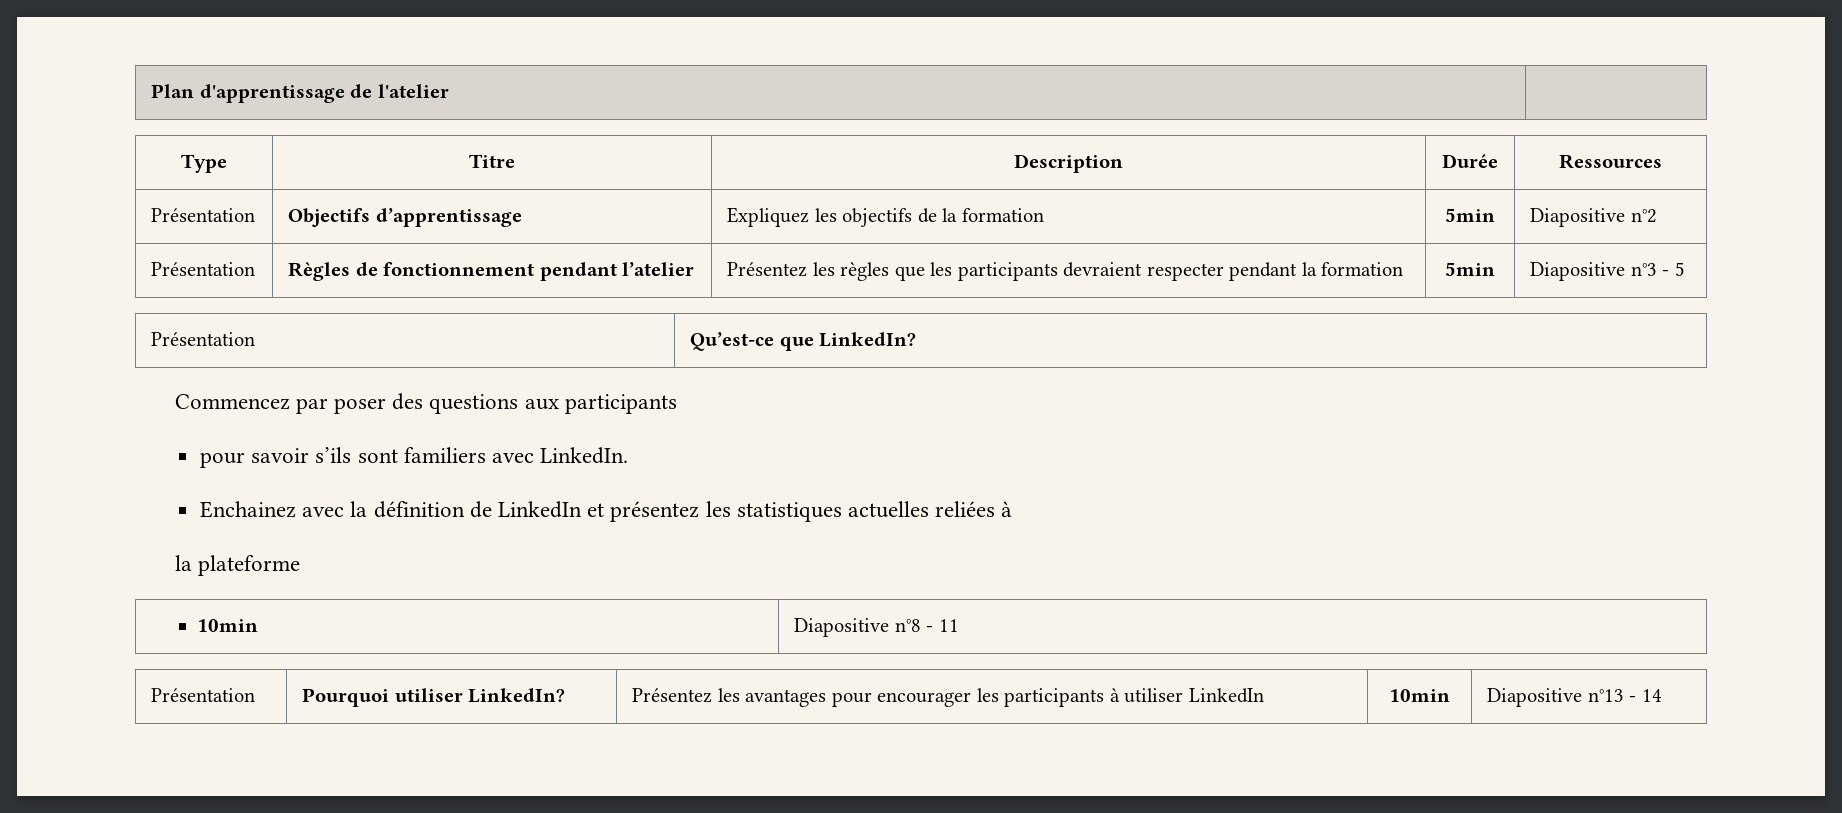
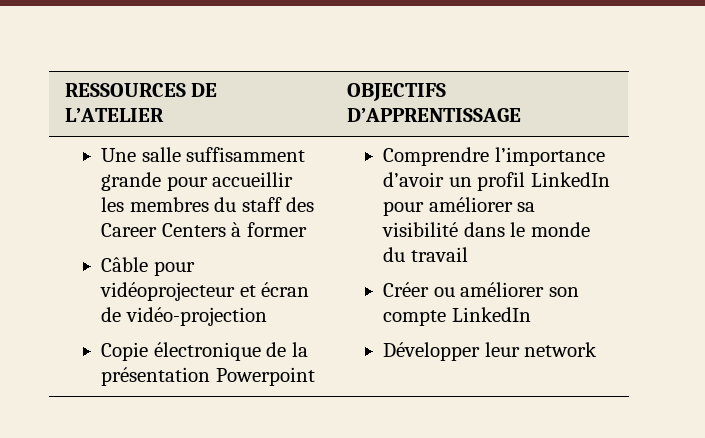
[151,84,449,103] [181,154,227,173] [469,154,515,168] [1014,154,1123,173] [1442,154,1498,168] [1559,154,1662,169] [151,208,256,222] [288,208,522,227] [727,207,1044,227] [1445,208,1495,222] [1530,208,1657,227] [151,262,256,276] [288,262,695,281] [727,262,1404,281] [1445,262,1495,276] [1530,262,1685,281] [151,332,256,346] [690,332,917,351] [174,393,677,414] [199,447,629,468] [199,501,1013,522] [174,555,300,576] [197,619,259,632] [794,618,959,637] [151,688,256,702] [302,688,566,707] [632,688,1264,707] [1389,689,1450,702] [1487,688,1662,707] Plan d'apprentissage de l'atelier | // Type | Titre | Description | Durée | Ressources // Présentation | Objectifs d’apprentissage | Expliquez les objectifs de la formation | 5min | Diapositive n°2 // Présentation | Règles de fonctionnement pendant l’atelier | Présentez les règles que les participants devraient respecter pendant la formation | 5min | Diapositive n°3 - 5 // Présentation | Qu’est-ce que LinkedIn? // Commencez par poser des questions aux participants // pour savoir s’ils sont familiers avec LinkedIn. // Enchainez avec la définition de LinkedIn et présentez les statistiques actuelles reliées à // la plateforme // 10min | Diapositive n°8 - 11 // Présentation | Pourquoi utiliser LinkedIn? | Présentez les avantages pour encourager les participants à utiliser LinkedIn | 10min | Diapositive n°13 - 14 -> [64,83,218,97] [64,108,164,122] [346,83,446,101] [346,108,521,122] [101,147,306,162] [101,172,294,191] [101,197,315,212] [101,222,307,237] [101,257,195,276] [100,282,310,301] [101,307,267,326] [101,342,308,361] [101,367,315,386] [383,147,605,166] [383,172,610,191] [383,197,536,216] [382,222,590,237] [383,247,468,262] [383,282,579,297] [383,307,531,326] [383,342,598,361] RESSOURCES DE L’ATELIER | OBJECTIFS D’APPRENTISSAGE // Une salle suffisamment grande pour accueillir les membres du staff des Career Centers à former // Câble pour vidéoprojecteur et écran de vidéo-projection // Copie électronique de la présentation Powerpoint | Comprendre l’importance d’avoir un profil LinkedIn pour améliorer sa visibilité dans le monde du travail // Créer ou améliorer son compte LinkedIn // Développer leur network

